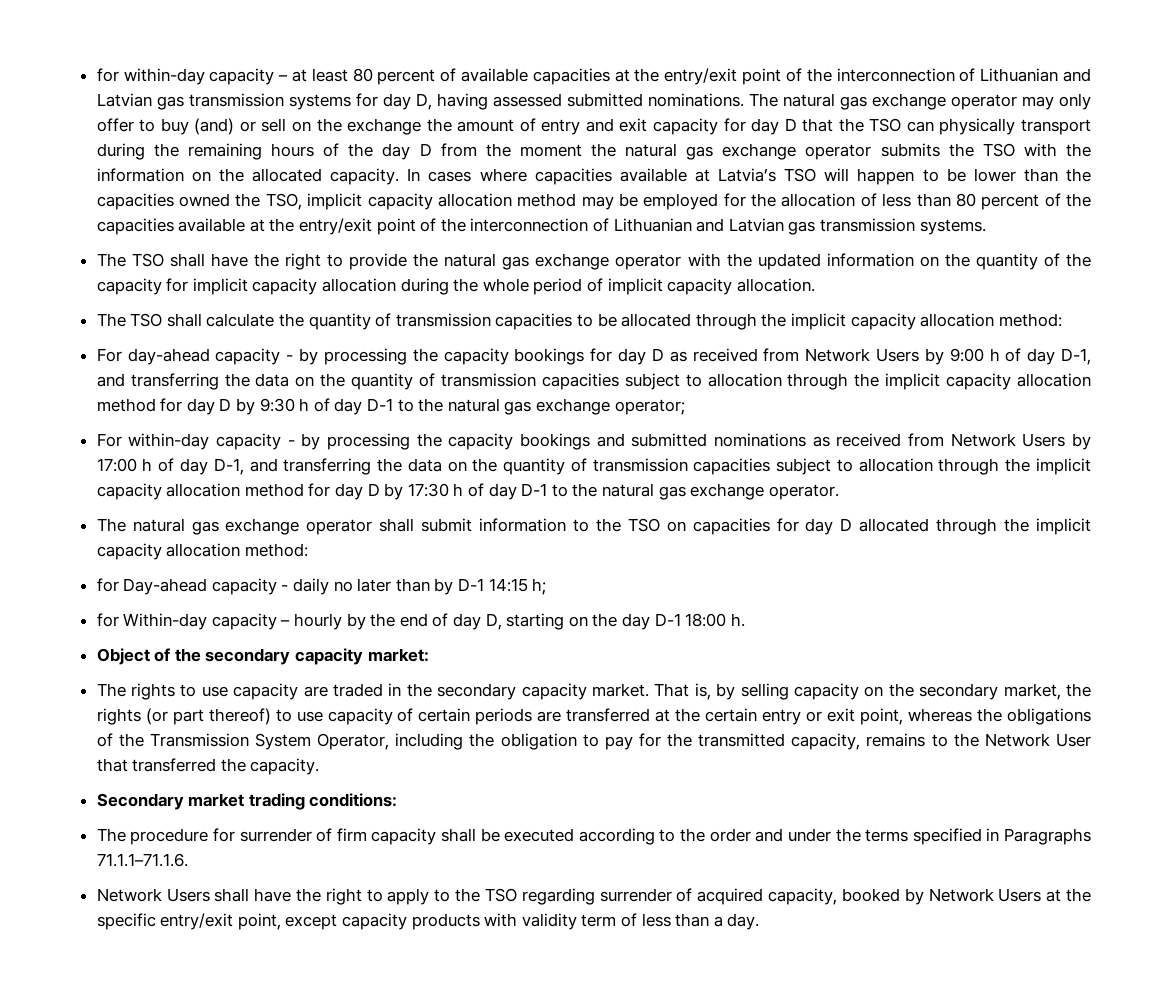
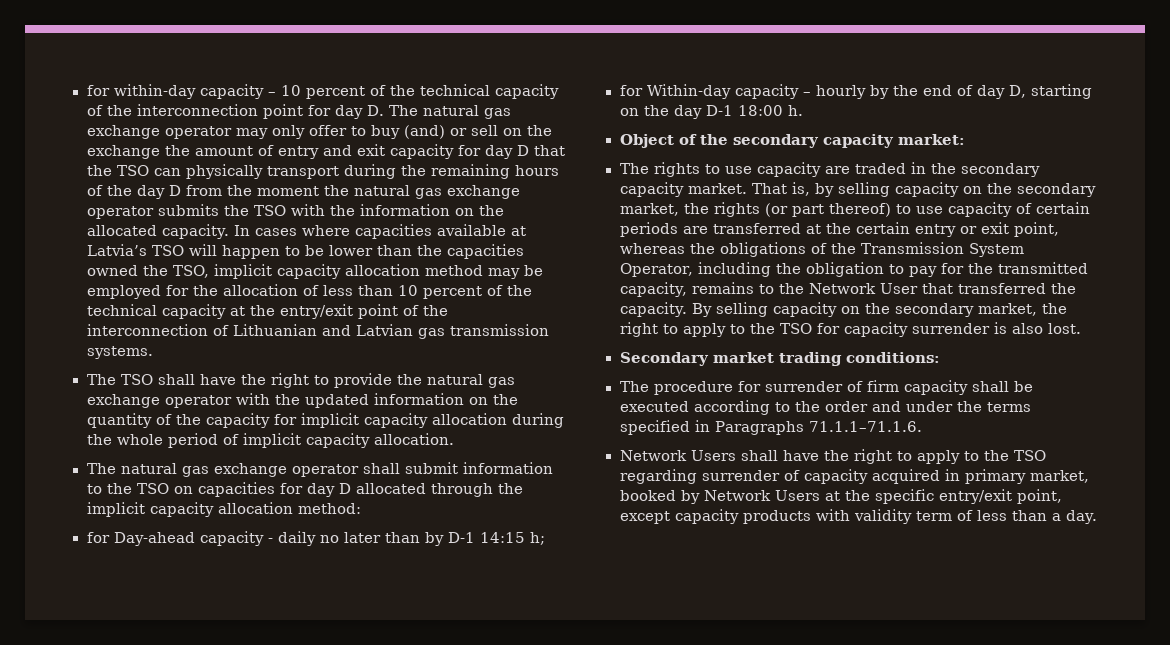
[291,68,1091,85] [96,93,744,110] at least 80 percent of available capacities at the entry/exit point of the interconnection of Lithuanian and Latvian gas transmission systems for day D, having assessed submitted nominations. -> [280,84,559,99] [86,104,384,119] 10 percent of the technical capacity of the interconnection point for day D.
[955,193,1091,210] [96,218,246,235] 80 percent of the capacities available -> [397,285,532,299] [86,304,226,319] 10 percent of the technical capacity
[96,313,1062,330] [96,348,1092,365] [96,373,1091,390] [96,398,685,415] [96,433,1091,450] [96,458,1091,475] [96,483,839,500] // The TSO shall calculate the quantity of transmission capacities to be allocated through the implicit capacity allocation method: // For day-ahead capacity - by processing the capacity bookings for day D as received from Network Users by 9:00 h of day D-1, and transferring the data on the quantity of transmission capacities subject to allocation through the implicit capacity allocation method for day D by 9:30 h of day D-1 to the natural gas exchange operator; // For within-day capacity - by processing the capacity bookings and submitted nominations as received from Network Users by 17:00 h of day D-1, and transferring the data on the quantity of transmission capacities subject to allocation through the implicit capacity allocation method for day D by 17:30 h of day D-1 to the natural gas exchange operator. -> (454, 439) none
(320, 766) none -> [692,302,1068,317] [619,322,1081,337] By selling capacity on the secondary market, the right to apply to the TSO for capacity surrender is also lost.
[697,888,838,905] acquired capacity, -> [803,469,1089,484] capacity acquired in primary market,

